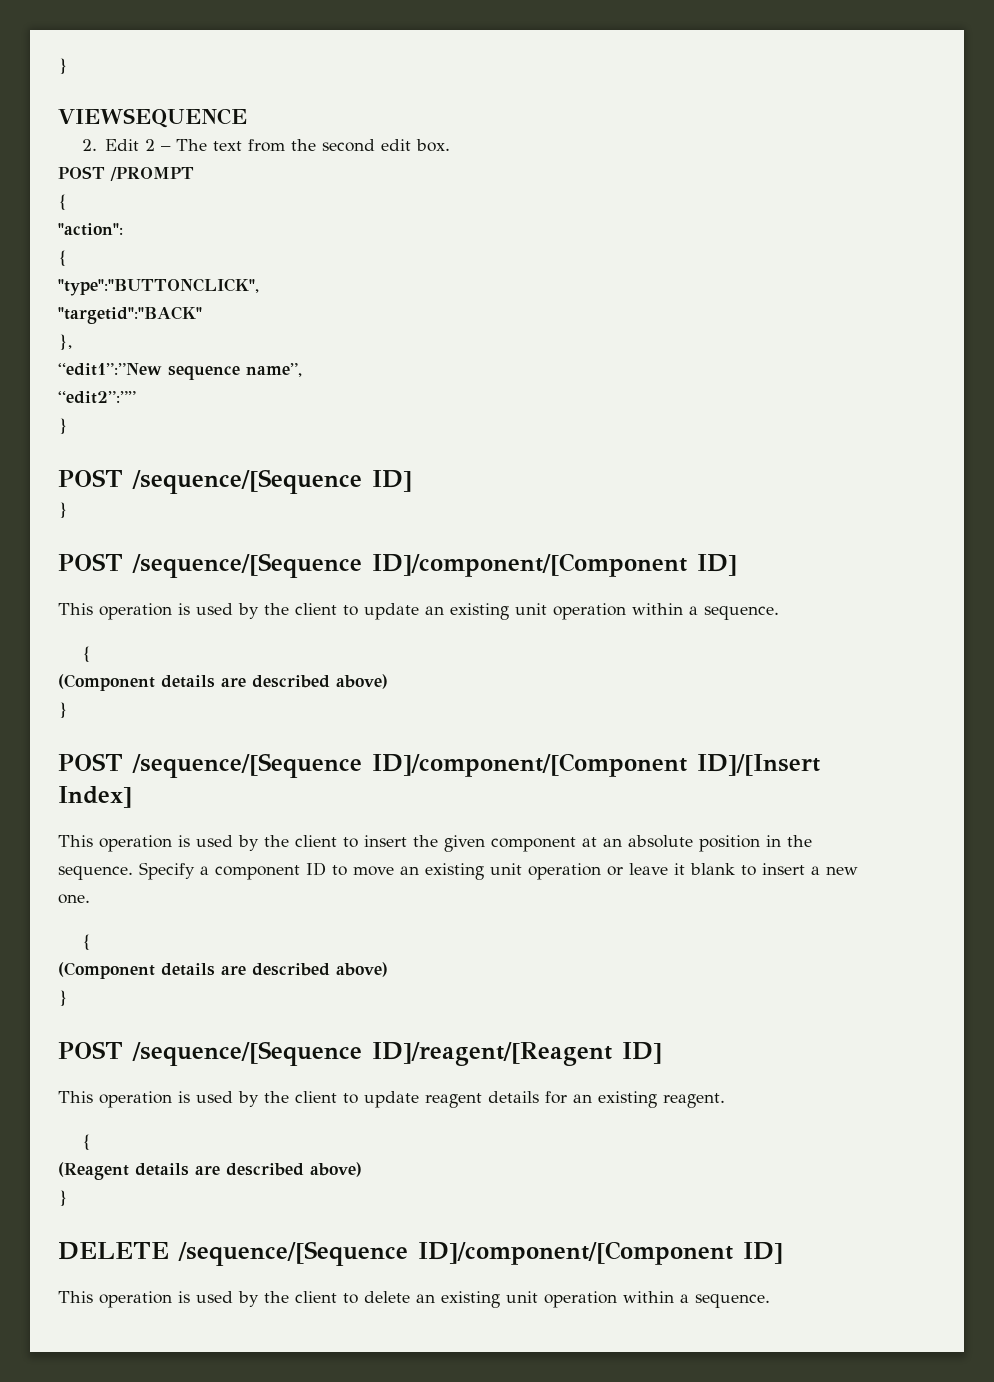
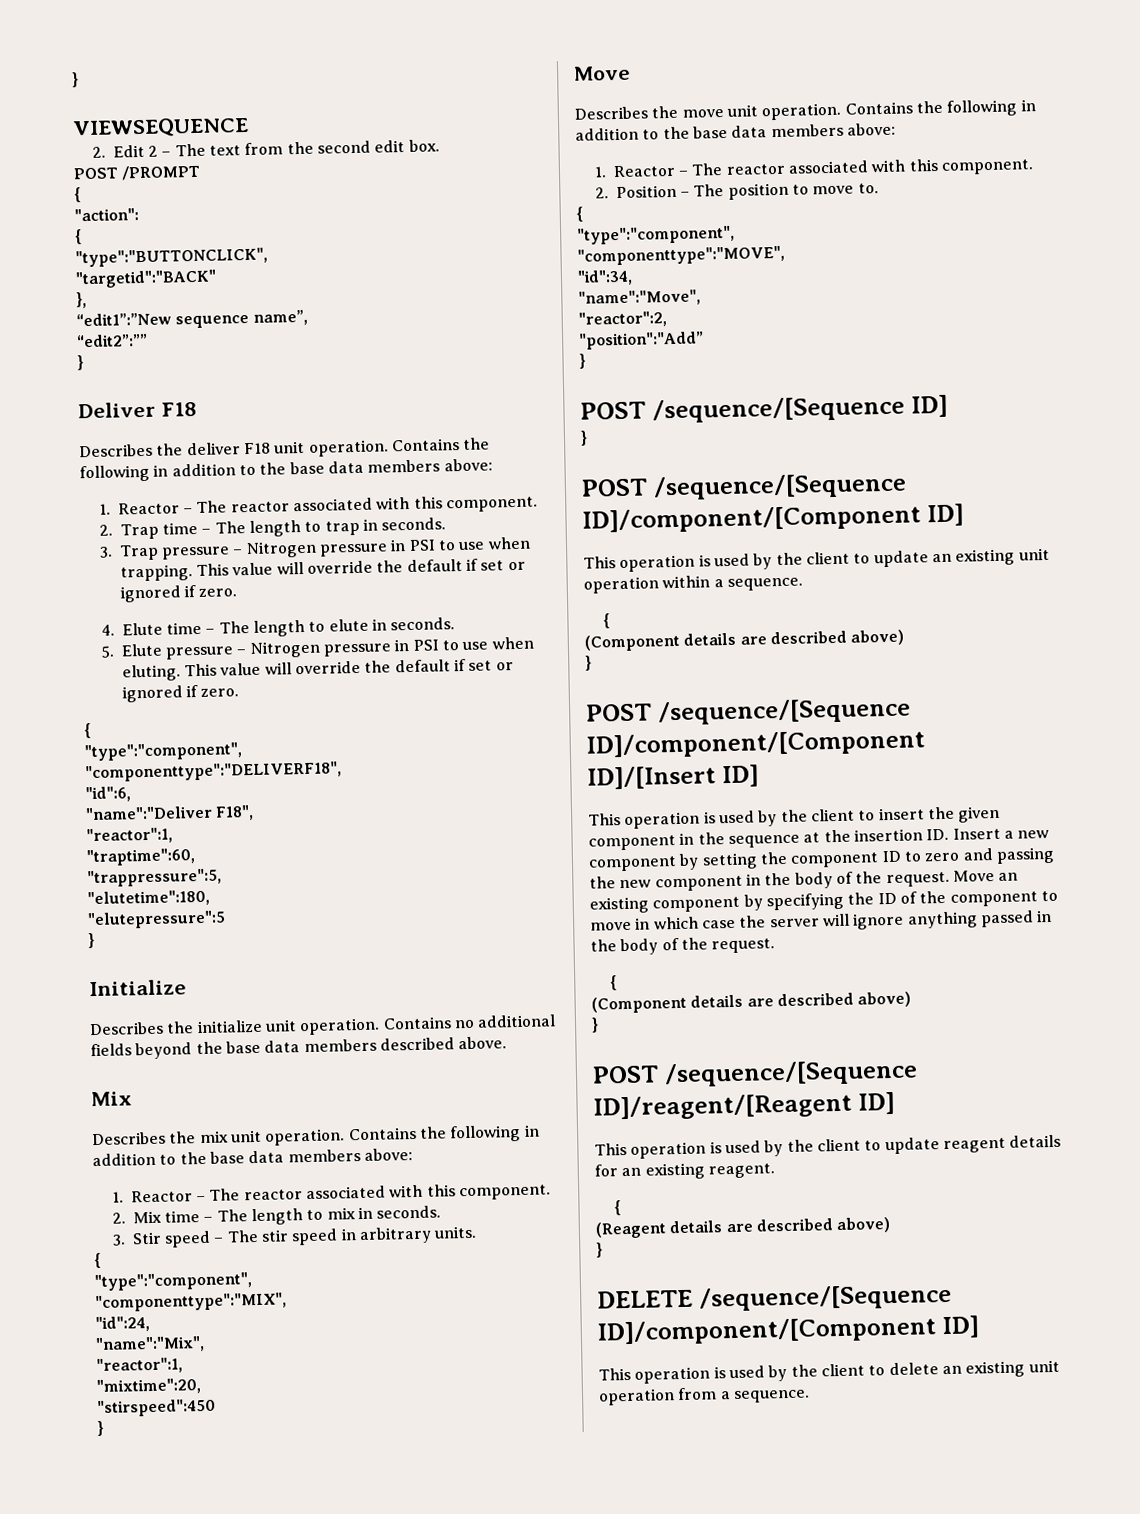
(68, 426) none -> [78,401,197,419] [79,437,491,458] [79,458,493,483] [98,496,538,515] [98,517,447,540] [98,536,531,561] [119,558,526,582] [119,585,238,603] [100,617,456,637] [100,636,534,660] [121,658,514,682] [121,684,240,703] [84,723,91,739] [84,742,242,762] [85,761,342,783] [85,786,131,803] [85,804,255,821] [86,827,173,845] [86,848,195,867] [87,868,222,888] [87,889,210,908] [87,910,226,930] [88,932,95,949] [89,979,187,997] [89,1014,557,1036] [90,1036,508,1060] [91,1091,132,1107] [92,1124,540,1146] [92,1148,413,1167] [111,1184,551,1203] [111,1205,442,1226] [111,1225,478,1248] [94,1252,101,1269] [94,1272,252,1292] [95,1292,287,1313] [95,1316,150,1333] [95,1336,205,1354] [96,1357,183,1375] [96,1378,201,1396] [97,1398,216,1418] [97,1420,104,1437] [573,65,631,81] [574,99,1036,121] [575,122,896,141] [593,158,1034,178] [594,182,879,200] [576,206,583,222] [577,225,735,245] [577,245,785,266] [577,269,633,286] [578,289,701,307] [578,311,667,328] [579,331,704,350] [579,353,586,369] // Deliver F18 // Describes the deliver F18 unit operation. Contains the following in addition to the base data members above: // 1. Reactor – The reactor associated with this component. // 2. Trap time – The length to trap in seconds. // 3. Trap pressure – Nitrogen pressure in PSI to use when trapping. This value will override the default if set or ignored if zero. // 4. Elute time – The length to elute in seconds. // 5. Elute pressure – Nitrogen pressure in PSI to use when eluting. This value will override the default if set or ignored if zero. // { // "type":"component", // "componenttype":"DELIVERF18", // "id":6, // "name":"Deliver F18", // "reactor":1, // "traptime":60, // "trappressure":5, // "elutetime":180, // "elutepressure":5 // } // Initialize // Describes the initialize unit operation. Contains no additional fields beyond the base data members described above. // Mix // Describes the mix unit operation. Contains the following in addition to the base data members above: // 1. Reactor – The reactor associated with this component. // 2. Mix time – The length to mix in seconds. // 3. Stir speed – The stir speed in arbitrary units. // { // "type":"component", // "componenttype":"MIX", // "id":24, // "name":"Mix", // "reactor":1, // "mixtime":20, // "stirspeed":450 // } // Move // Describes the move unit operation. Contains the following in addition to the base data members above: // 1. Reactor – The reactor associated with this component. // 2. Position – The position to move to. // { // "type":"component", // "componenttype":"MOVE", // "id":34, // "name":"Move", // "reactor":2, // "position":"Add” // }
[58,786,132,808] Index] -> [721,764,759,788] ID]
[582,835,812,852] [58,862,858,880] [58,894,90,904] at an absolute position in the sequence. Specify a component ID to move an existing unit operation or leave it blank to insert a new one. -> [679,827,1050,849] [588,846,1055,872] [589,870,1019,892] [589,890,1058,914] [590,909,1053,931] [590,937,776,956] in the sequence at the insertion ID. Insert a new component by setting the component ID to zero and passing the new component in the body of the request. Move an existing component by specifying the ID of the component to move in which case the server will ignore anything passed in the body of the request.
[623,1291,674,1303] within -> [677,1387,718,1401] from

